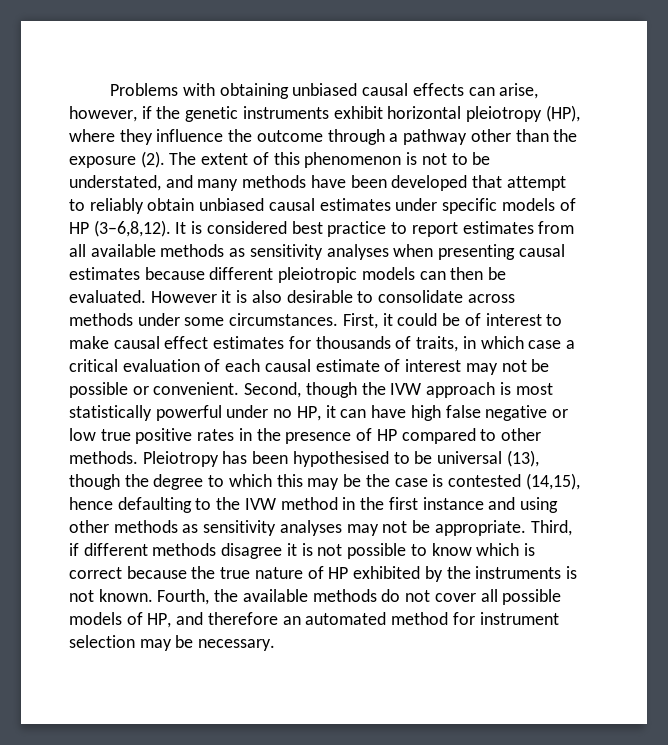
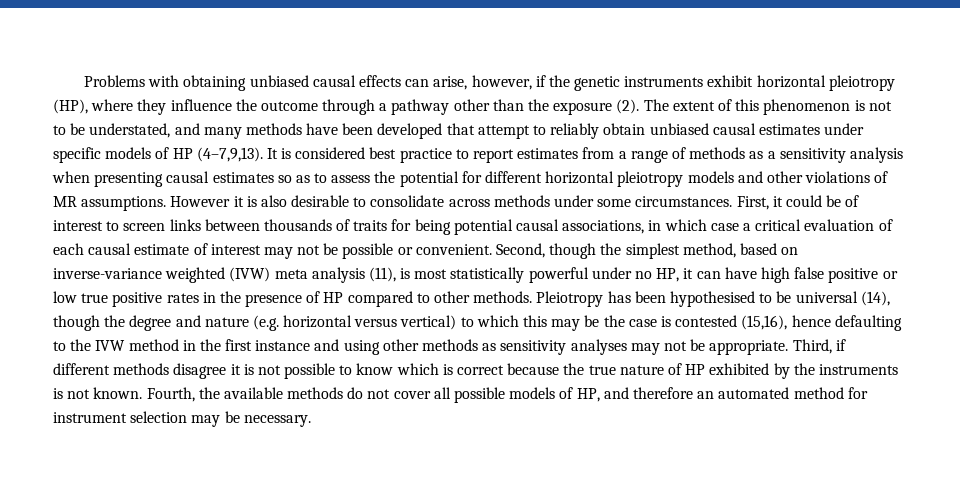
[93,220,171,237] (3–6,8,12). -> [196,147,263,162] (4–7,9,13).
[69,244,565,260] [69,267,507,283] [69,290,146,303] all available methods as sensitivity analyses when presenting causal estimates because different pleiotropic models can then be evaluated. -> [618,147,903,163] [52,171,889,187] [53,196,167,211] a range of methods as a sensitivity analysis when presenting causal estimates so as to assess the potential for different horizontal pleiotropy models and other violations of MR assumptions.
[69,336,459,352] make causal effect estimates for thousands of traits, -> [123,219,645,235] screen links between thousands of traits for being potential causal associations,
[390,382,496,398] IVW approach -> [625,243,799,259] [53,267,396,283] simplest method, based on inverse-variance weighted (IVW) meta analysis (11),
[485,405,548,421] negative -> [828,268,879,283] positive
[506,450,539,467] (13), -> [860,291,890,306] (14),
(204, 482) none -> [175,315,457,331] and nature (e.g. horizontal versus vertical)
[525,473,580,490] (14,15), -> [741,315,788,330] (15,16),

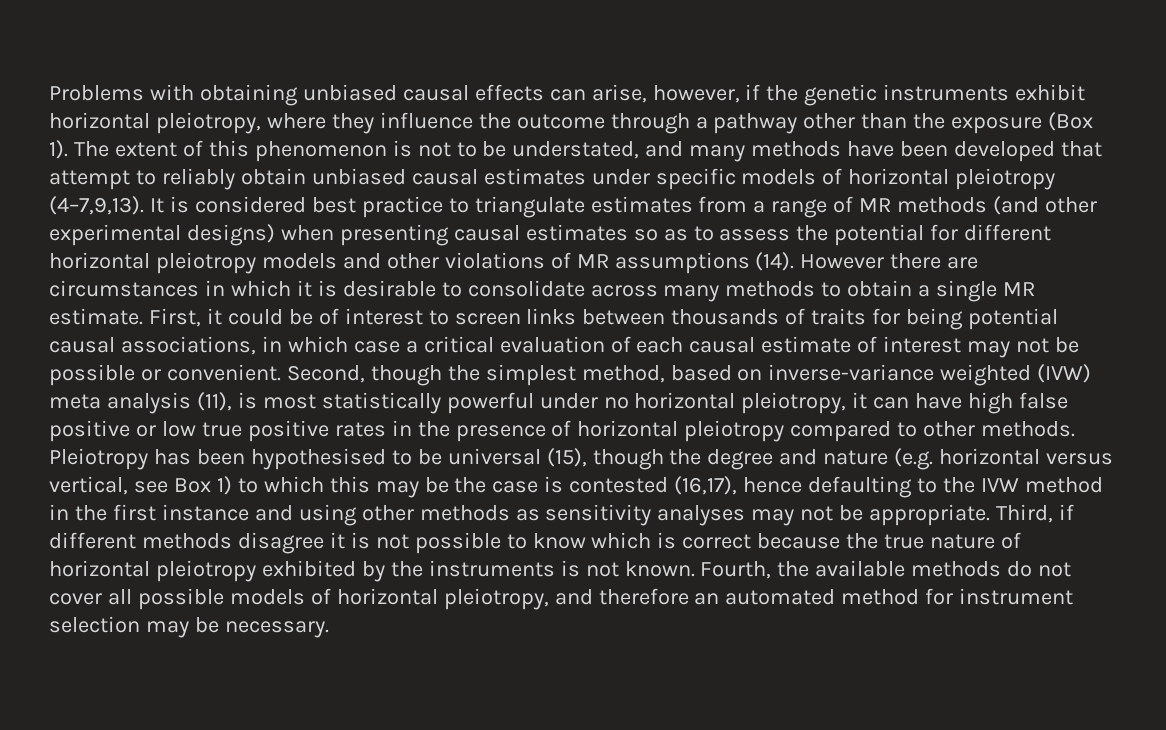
[828,75,895,91] [53,99,88,114] pleiotropy (HP), -> [155,112,261,134] pleiotropy,
[616,99,640,114] (2). -> [1048,112,1094,131] [49,140,68,159] (Box 1).
[172,148,193,159] HP -> [848,168,1056,190] horizontal pleiotropy
[473,149,515,163] report -> [474,196,585,218] triangulate
[689,147,903,163] methods as a sensitivity analysis -> [859,196,1098,215] [49,224,275,246] MR methods (and other experimental designs)
[81,195,287,211] assumptions. However it is also -> [614,252,979,274] [49,280,337,297] assumptions (14). However there are circumstances in which it is
[493,195,733,207] methods under some circumstances. -> [663,280,1036,302] [49,308,143,325] many methods to obtain a single MR estimate.
[656,268,680,282] HP, -> [634,392,847,414] horizontal pleiotropy,
[323,292,344,303] HP -> [577,420,785,442] horizontal pleiotropy
[860,291,890,306] (14), -> [546,448,587,467] (15),
[400,315,457,330] vertical) -> [49,476,232,495] vertical, see Box 1)
[741,315,788,330] (15,16), -> [674,476,738,495] (16,17),
[685,364,706,375] HP -> [49,560,256,582] horizontal pleiotropy
[576,388,600,402] HP, -> [336,588,549,610] horizontal pleiotropy,

